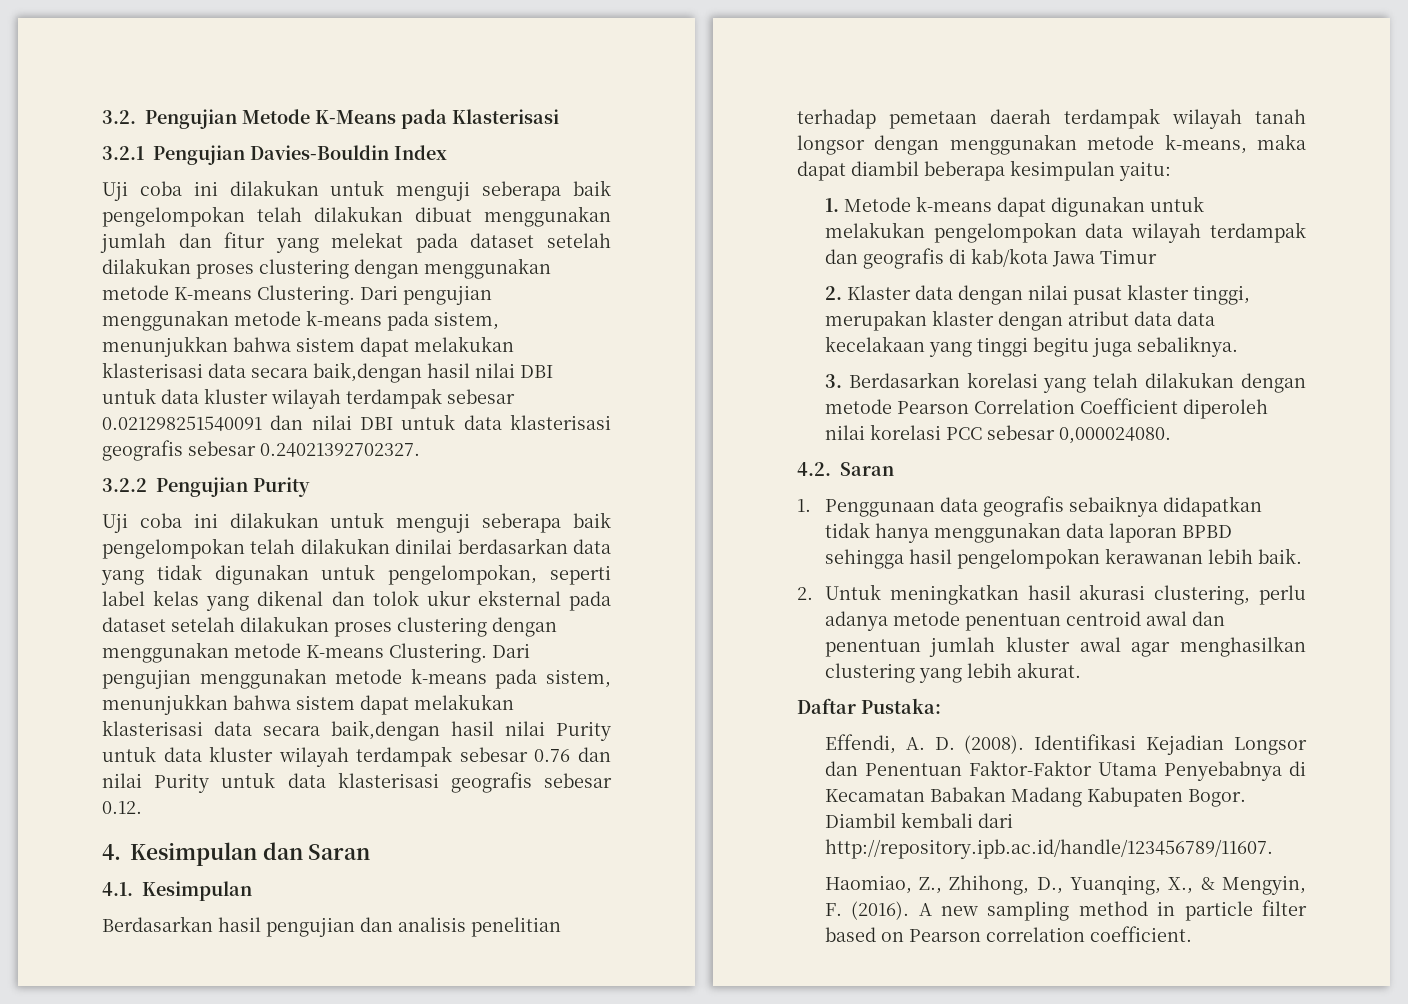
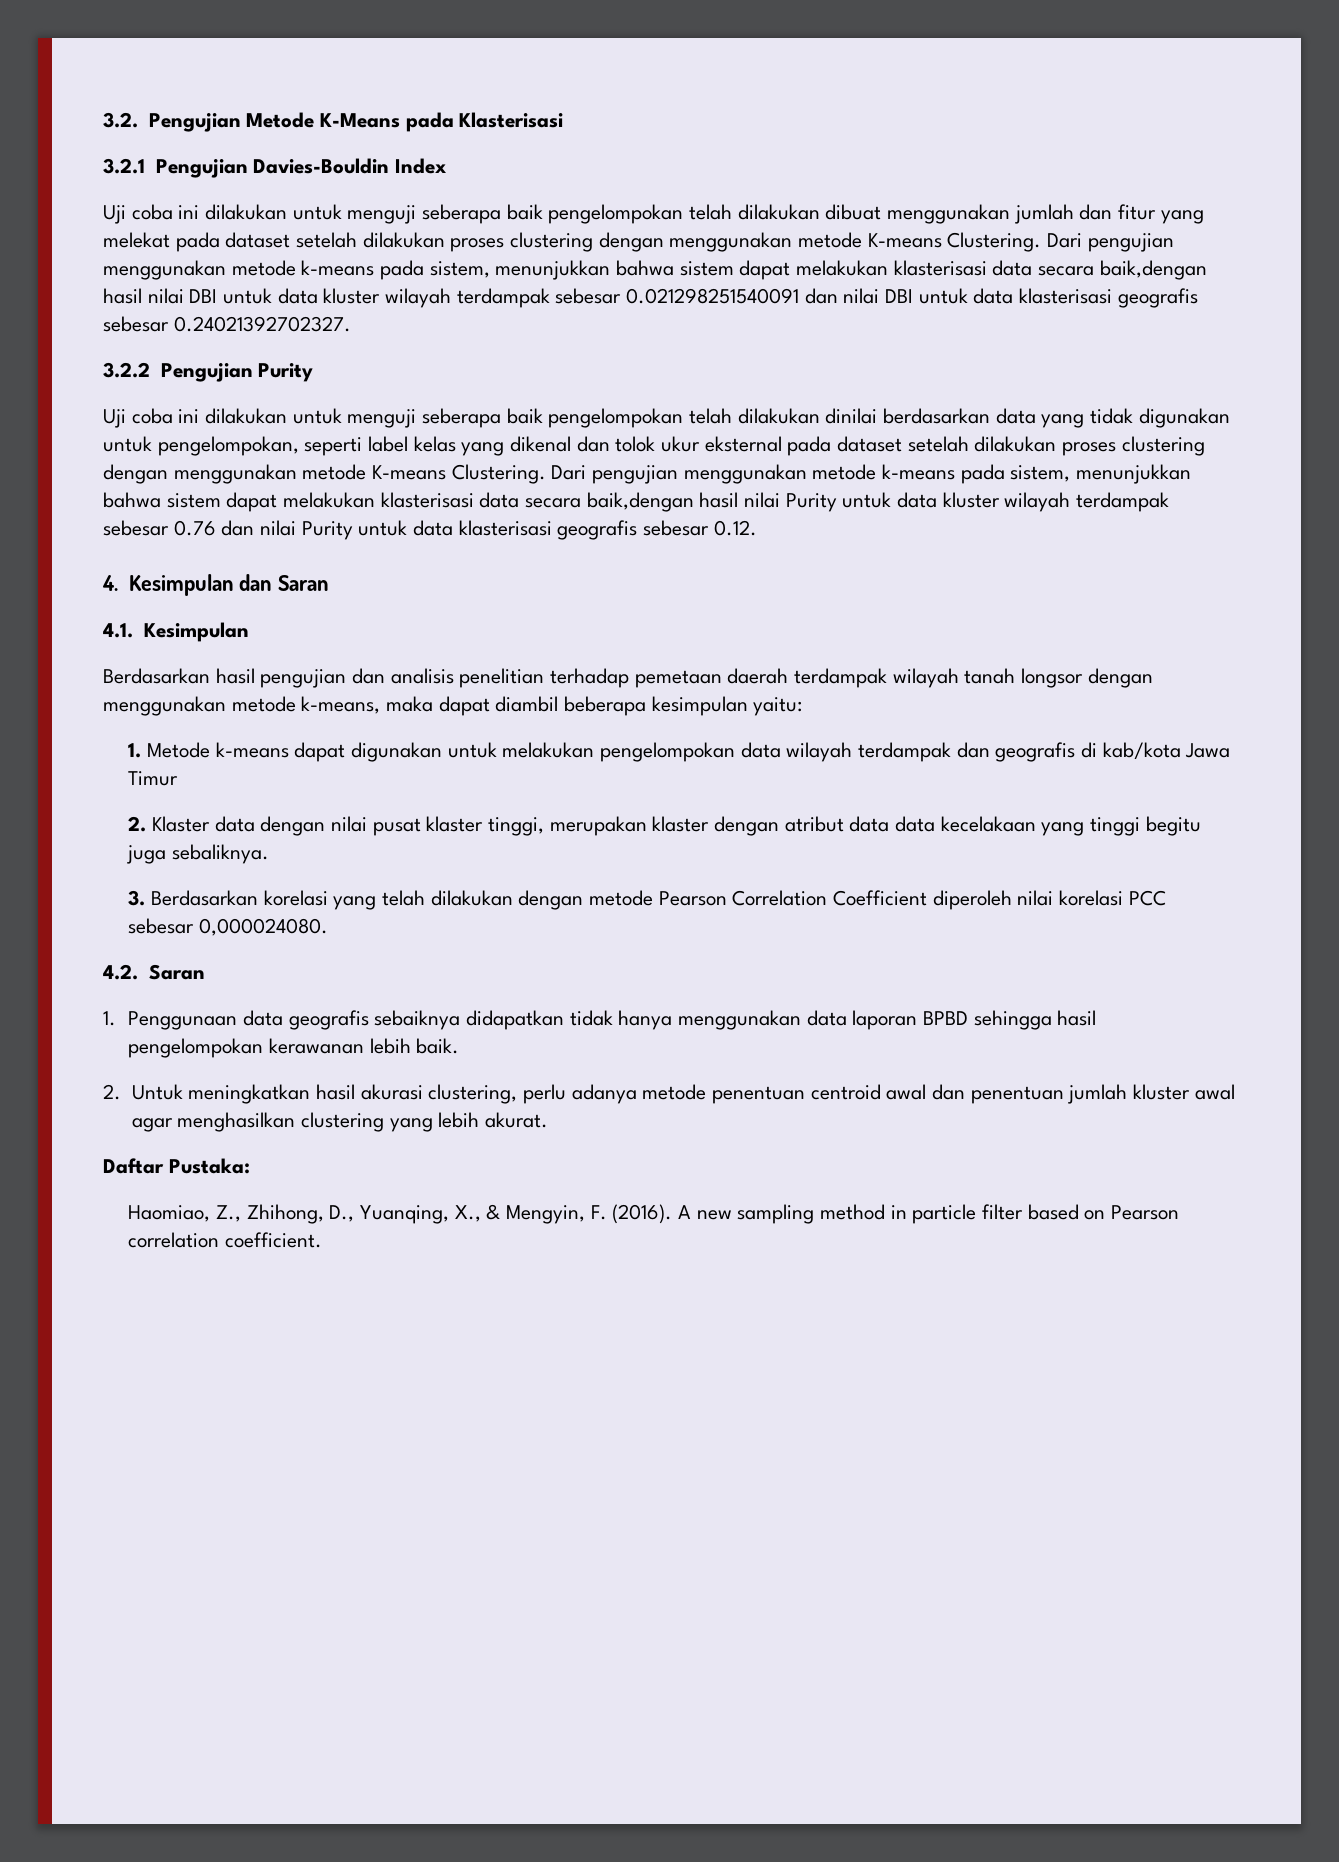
[824,734,1307,755] [824,760,1306,781] [824,786,1246,807] [824,812,1013,828] [824,839,1273,859] // Effendi, A. D. (2008). Identifikasi Kejadian Longsor dan Penentuan Faktor-Faktor Utama Penyebabnya di Kecamatan Babakan Madang Kabupaten Bogor. Diambil kembali dari http://repository.ipb.ac.id/handle/123456789/11607. -> (250, 1166) none

